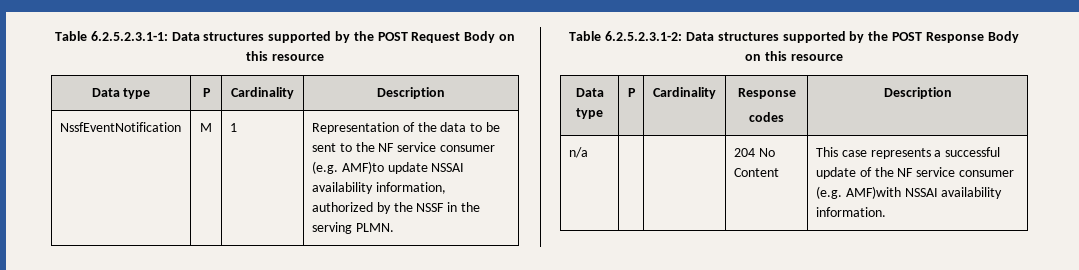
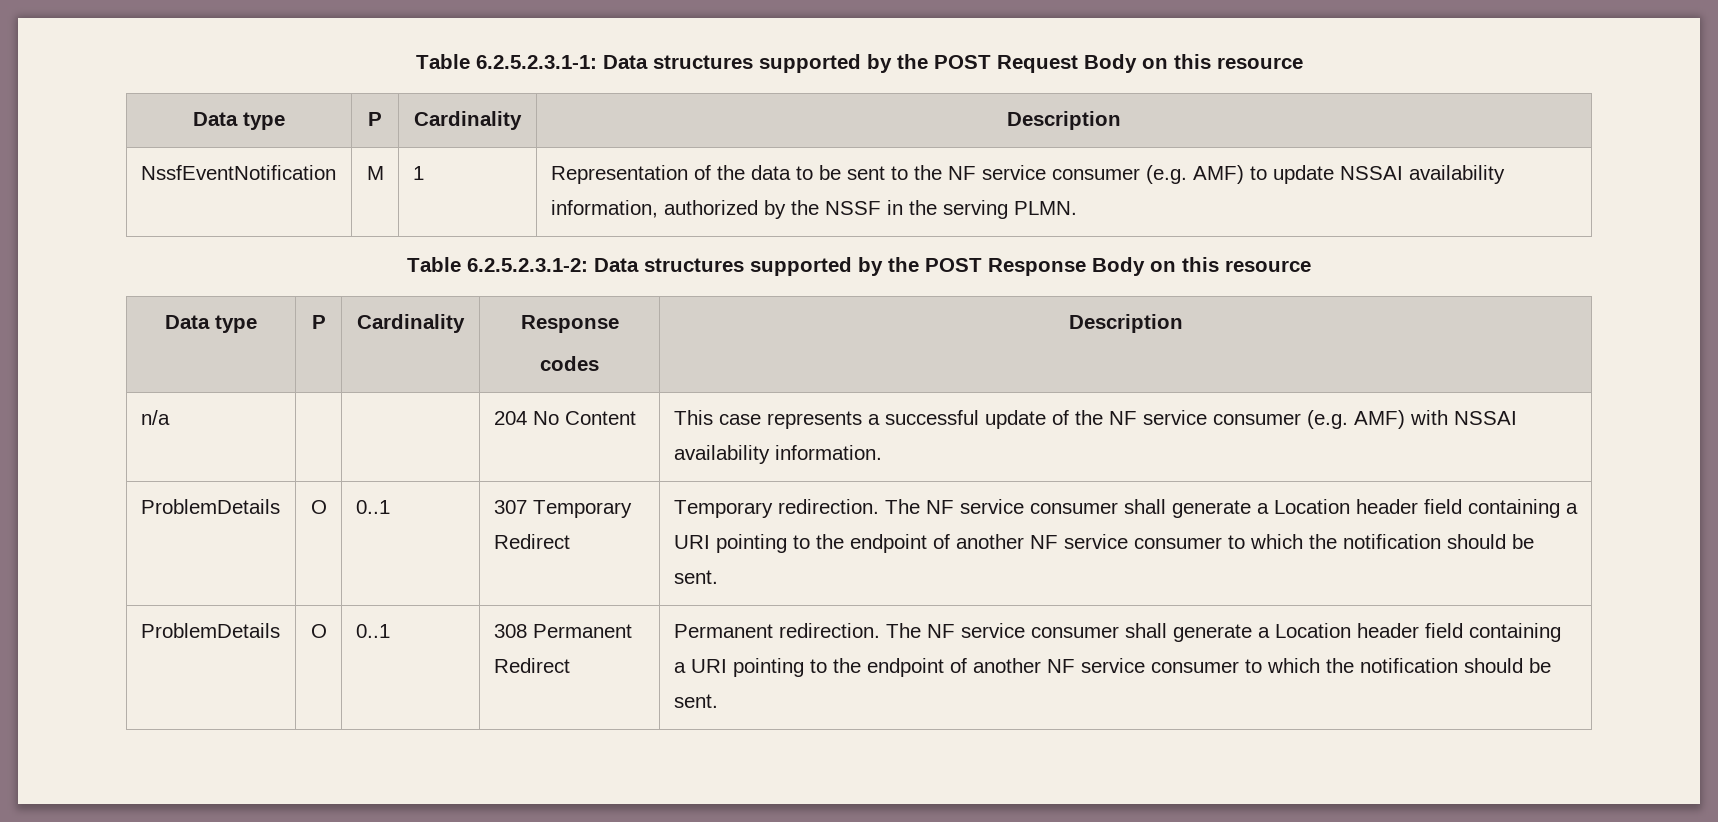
[341,161,384,174] AMF)to -> [1192,165,1267,184] AMF) to
[845,186,901,199] AMF)with -> [1353,410,1448,429] AMF) with
(886, 212) none -> [140,499,280,514] [310,500,327,514] [355,500,390,514] [493,500,632,518] [493,534,570,549] [673,499,1578,518] [673,534,1534,553] [673,570,718,584] [140,623,280,638] [310,624,327,638] [355,624,390,638] [493,624,632,638] [493,658,570,673] [673,623,1561,642] [673,658,1551,677] [673,694,718,708] // ProblemDetails | O | 0..1 | 307 Temporary Redirect | Temporary redirection. The NF service consumer shall generate a Location header field containing a URI pointing to the endpoint of another NF service consumer to which the notification should be sent. // ProblemDetails | O | 0..1 | 308 Permanent Redirect | Permanent redirection. The NF service consumer shall generate a Location header field containing a URI pointing to the endpoint of another NF service consumer to which the notification should be sent.

